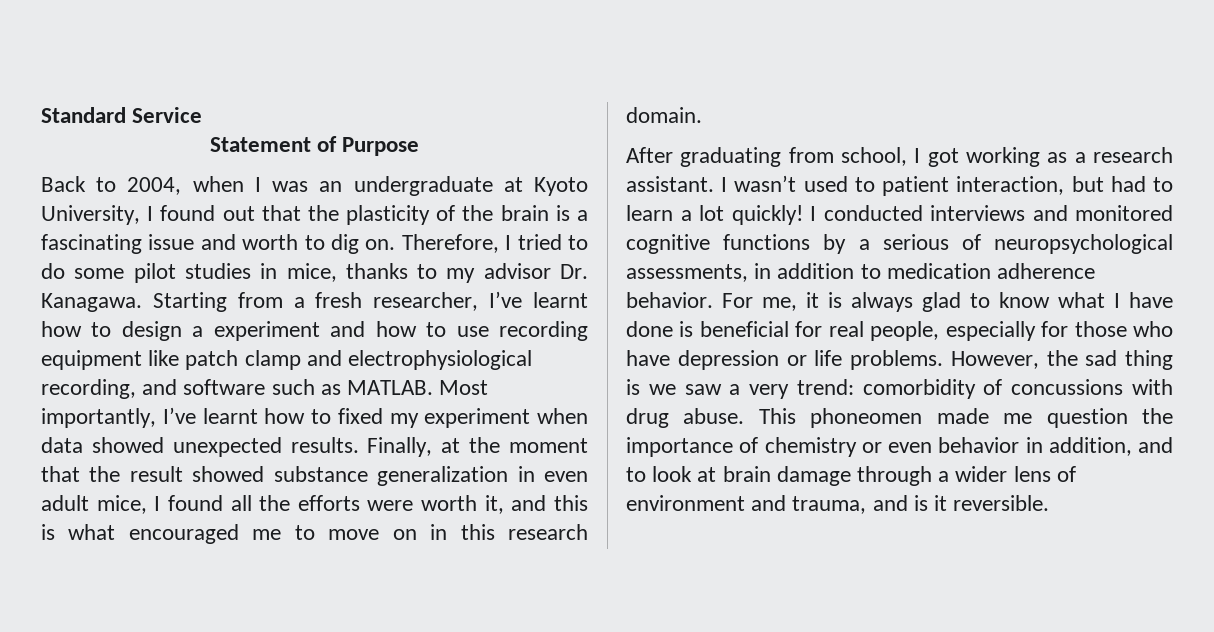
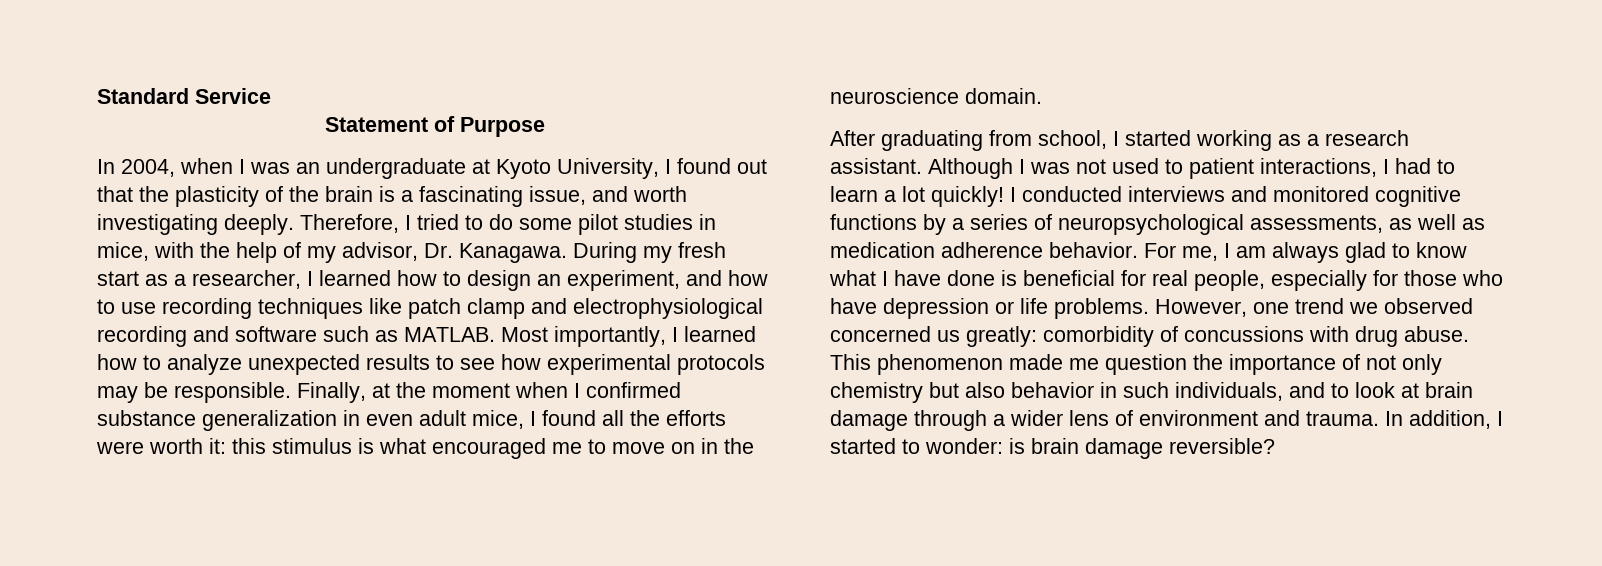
[41,176,117,192] Back to -> [97,159,115,174] In
[148,234,195,250] issue -> [529,186,586,205] issue,
[304,234,396,254] to dig on. -> [97,214,294,235] investigating deeply.
[345,263,588,283] [41,291,588,312] thanks to my advisor Dr. Kanagawa. Starting from a fresh researcher, I’ve learnt -> [154,242,726,263] [97,270,391,289] with the help of my advisor, Dr. Kanagawa. During my fresh start as a researcher, I learned
[192,321,320,341] a experiment -> [537,270,680,291] an experiment,
[41,350,142,370] equipment -> [258,298,363,319] techniques
[41,379,136,399] recording, -> [97,326,187,347] recording
[162,407,588,428] [41,437,588,457] [41,466,265,482] I’ve learnt how to fixed my experiment when data showed unexpected results. Finally, at the moment that the result showed -> [672,326,756,342] [97,354,765,375] [97,382,681,403] I learned how to analyze unexpected results to see how experimental protocols may be responsible. Finally, at the moment when I confirmed
[484,495,588,514] it, and this -> [209,438,352,454] it: this stimulus
[460,524,588,540] this research -> [724,438,754,454] [830,88,959,104] the neuroscience
[927,148,959,167] got -> [1125,130,1191,146] started
[721,175,797,192] I wasn’t -> [928,158,1106,179] Although I was not
[956,176,1104,195] interaction, but -> [1260,158,1389,177] interactions, I
[882,234,949,250] serious -> [970,214,1028,230] series
[754,263,881,279] in addition to -> [1389,214,1485,230] as well as
[806,292,842,308] it is -> [1224,243,1266,258] I am
[1046,350,1173,370] [626,379,854,399] the sad thing is we saw a very trend: -> [1253,298,1473,314] [830,326,1037,347] one trend we observed concerned us greatly:
[810,408,923,428] phoneomen -> [877,354,1003,375] phenomenon
[764,437,1132,457] chemistry or even behavior in addition, -> [1366,354,1442,375] [830,382,1283,403] not only chemistry but also behavior in such individuals,
[792,495,1050,514] trauma, and is it reversible. -> [1306,410,1503,429] [830,438,1275,459] trauma. In addition, I started to wonder: is brain damage reversible?

